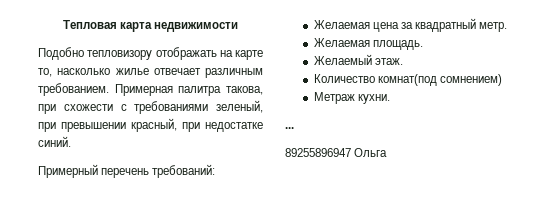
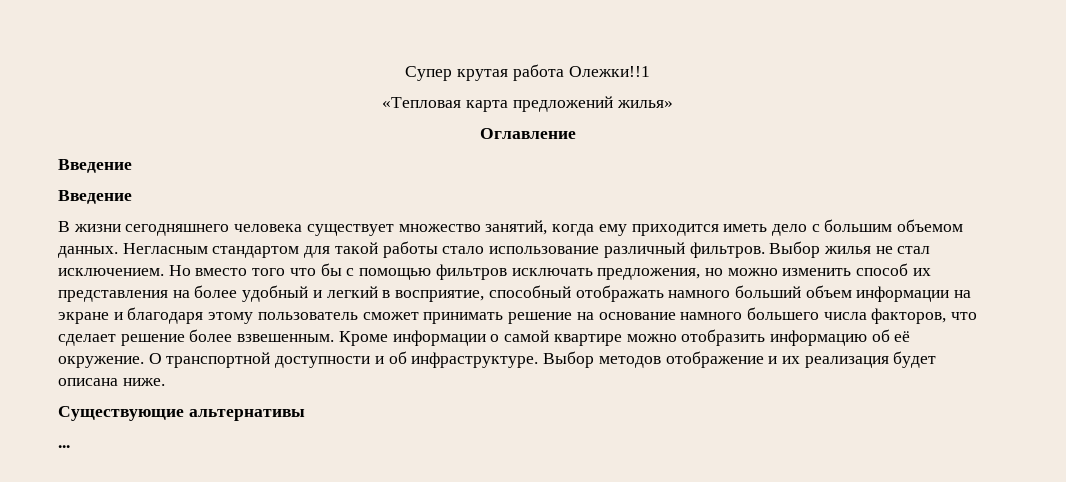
[62,20,239,32] [38,47,263,60] [38,68,263,78] [38,83,263,96] [38,100,263,114] [38,118,263,132] [38,136,71,147] [38,164,216,178] [313,18,507,32] [313,38,423,50] [313,54,403,65] [313,74,502,86] [313,92,390,104] Тепловая карта недвижимости // Подобно тепловизору отображать на карте то, насколько жилье отвечает различным требованием. Примерная палитра такова, при схожести с требованиями зеленый, при превышении красный, при недостатке синий. // Примерный перечень требований: // Желаемая цена за квадратный метр. // Желаемая площадь. // Желаемый этаж. // Количество комнат(под сомнением) // Метраж кухни. -> [405,64,650,81] [382,96,673,112] [479,128,576,139] [58,159,132,173] [58,190,132,204] [58,219,964,236] [58,241,931,258] [58,263,931,280] [58,285,972,302] [58,307,978,324] [58,329,911,346] [58,351,937,368] [58,378,165,386] [58,406,305,421] Супер крутая работа Олежки!!1 // «Тепловая карта предложений жилья» // Оглавление // Введение // Введение // В жизни сегодняшнего человека существует множество занятий, когда ему приходится иметь дело с большим объемом данных. Негласным стандартом для такой работы стало использование различный фильтров. Выбор жилья не стал исключением. Но вместо того что бы с помощью фильтров исключать предложения, но можно изменить способ их представления на более удобный и легкий в восприятие, способный отображать намного больший объем информации на экране и благодаря этому пользователь сможет принимать решение на основание намного большего числа факторов, что сделает решение более взвешенным. Кроме информации о самой квартире можно отобразить информацию об её окружение. О транспортной доступности и об инфраструктуре. Выбор методов отображение и их реализация будет описана ниже. // Существующие альтернативы
[285,148,388,157] // 89255896947 Ольга -> (70, 446) none

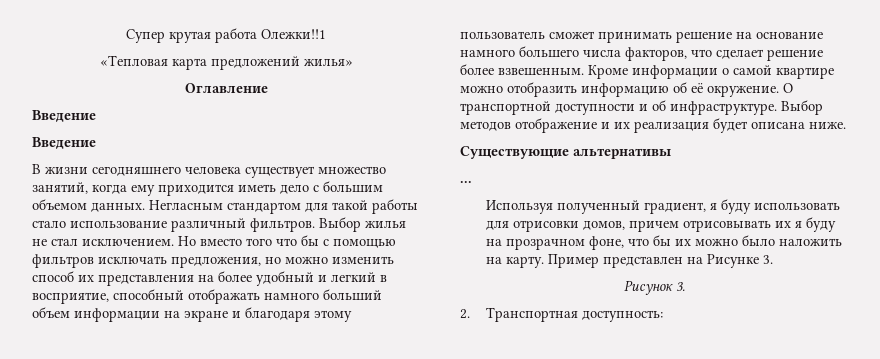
(70, 446) none -> [485,199,840,214] [485,217,836,232] [485,235,842,250] [485,254,773,268] [623,280,685,295] [460,307,663,322] // Используя полученный градиент, я буду использовать для отрисовки домов, причем отрисовывать их я буду на прозрачном фоне, что бы их можно было наложить на карту. Пример представлен на Рисунке 3. // Рисунок 3. // 2. Транспортная доступность:

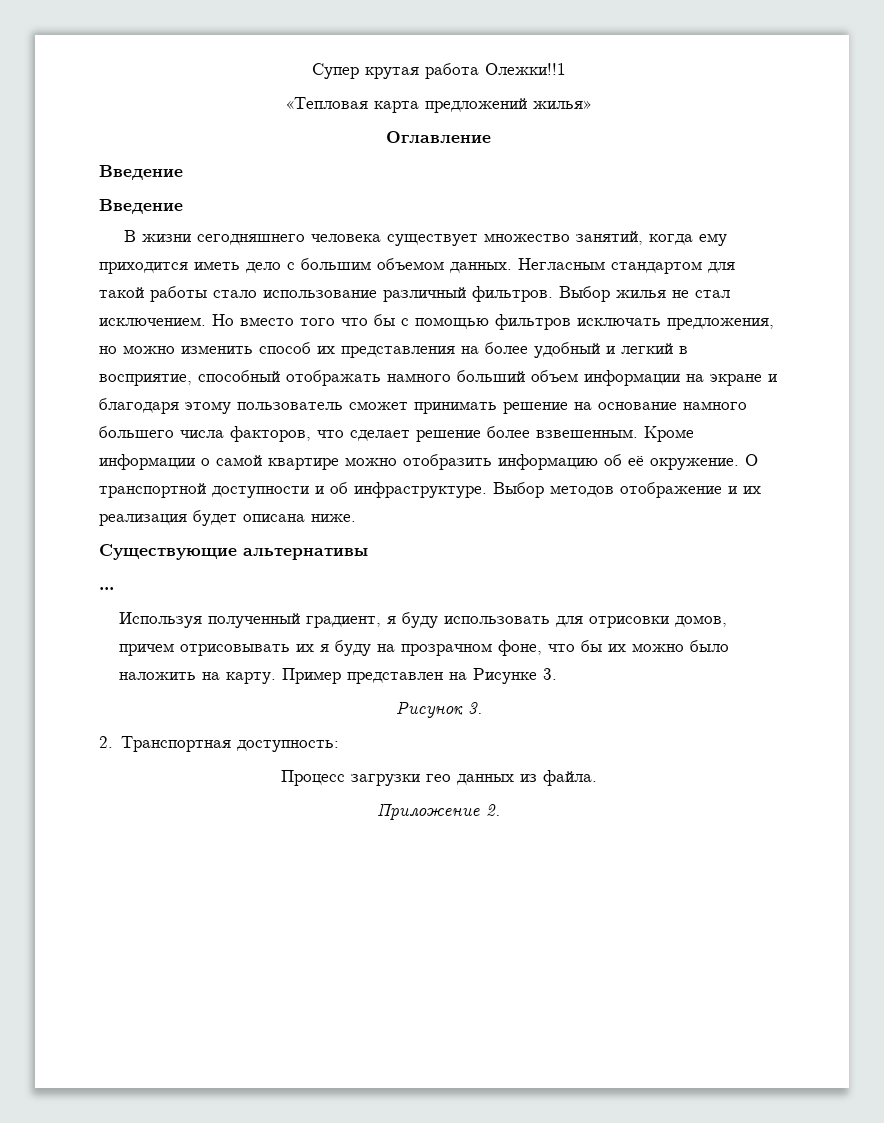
(663, 316) none -> [280,770,597,786] [377,803,500,821] // Процесс загрузки гео данных из файла. // Приложение 2.

